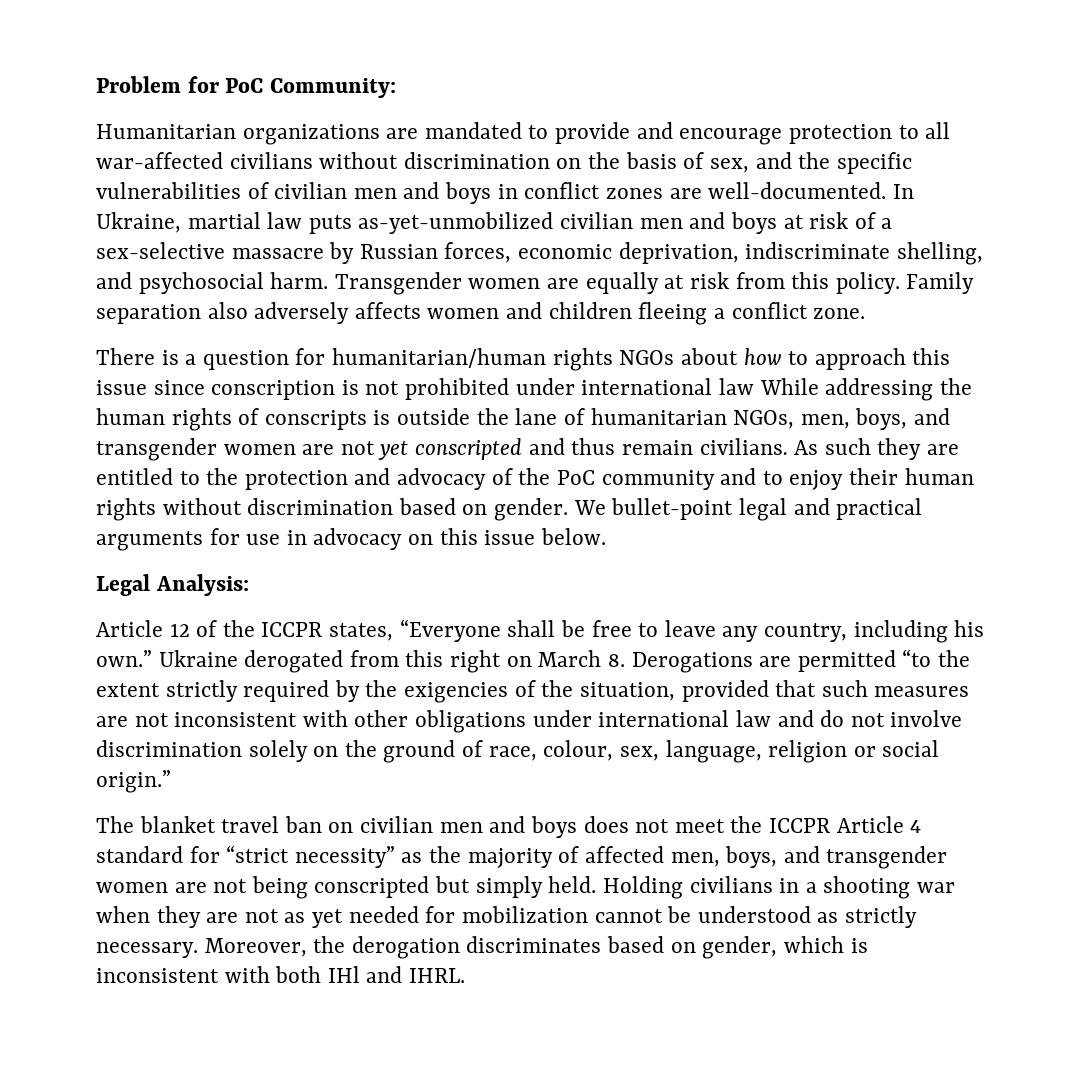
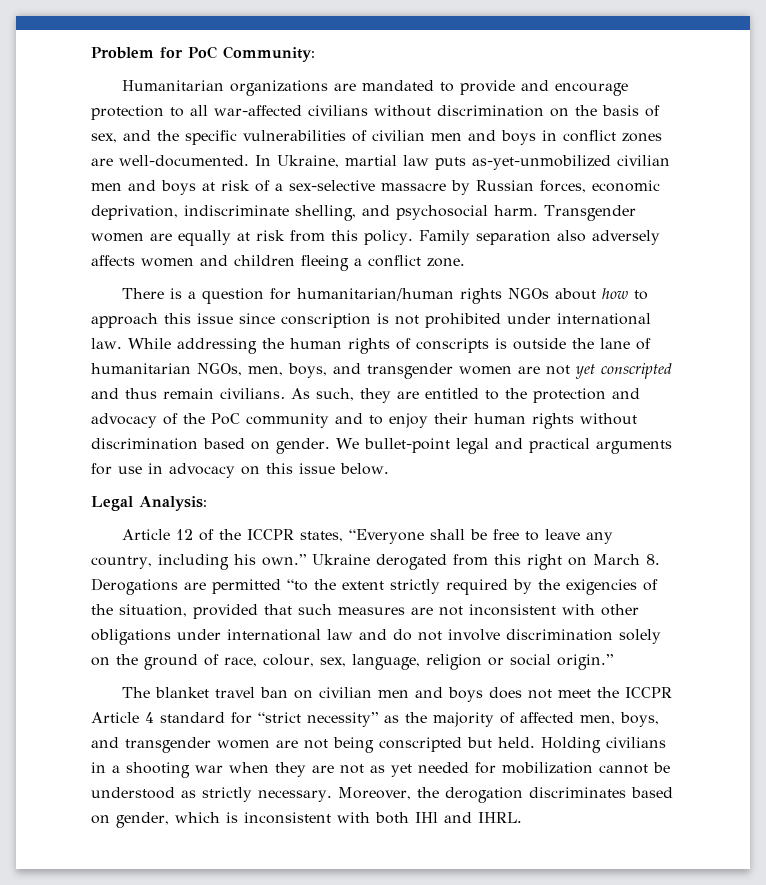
[718,378,754,395] law -> [91,338,122,349] law.
[824,438,871,455] such -> [316,388,354,401] such,
[475,876,543,898] simply -> (492, 742) none

